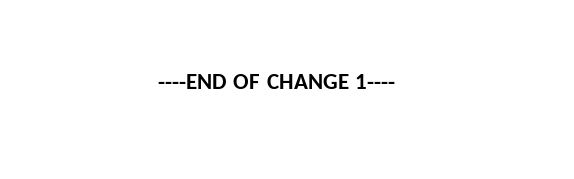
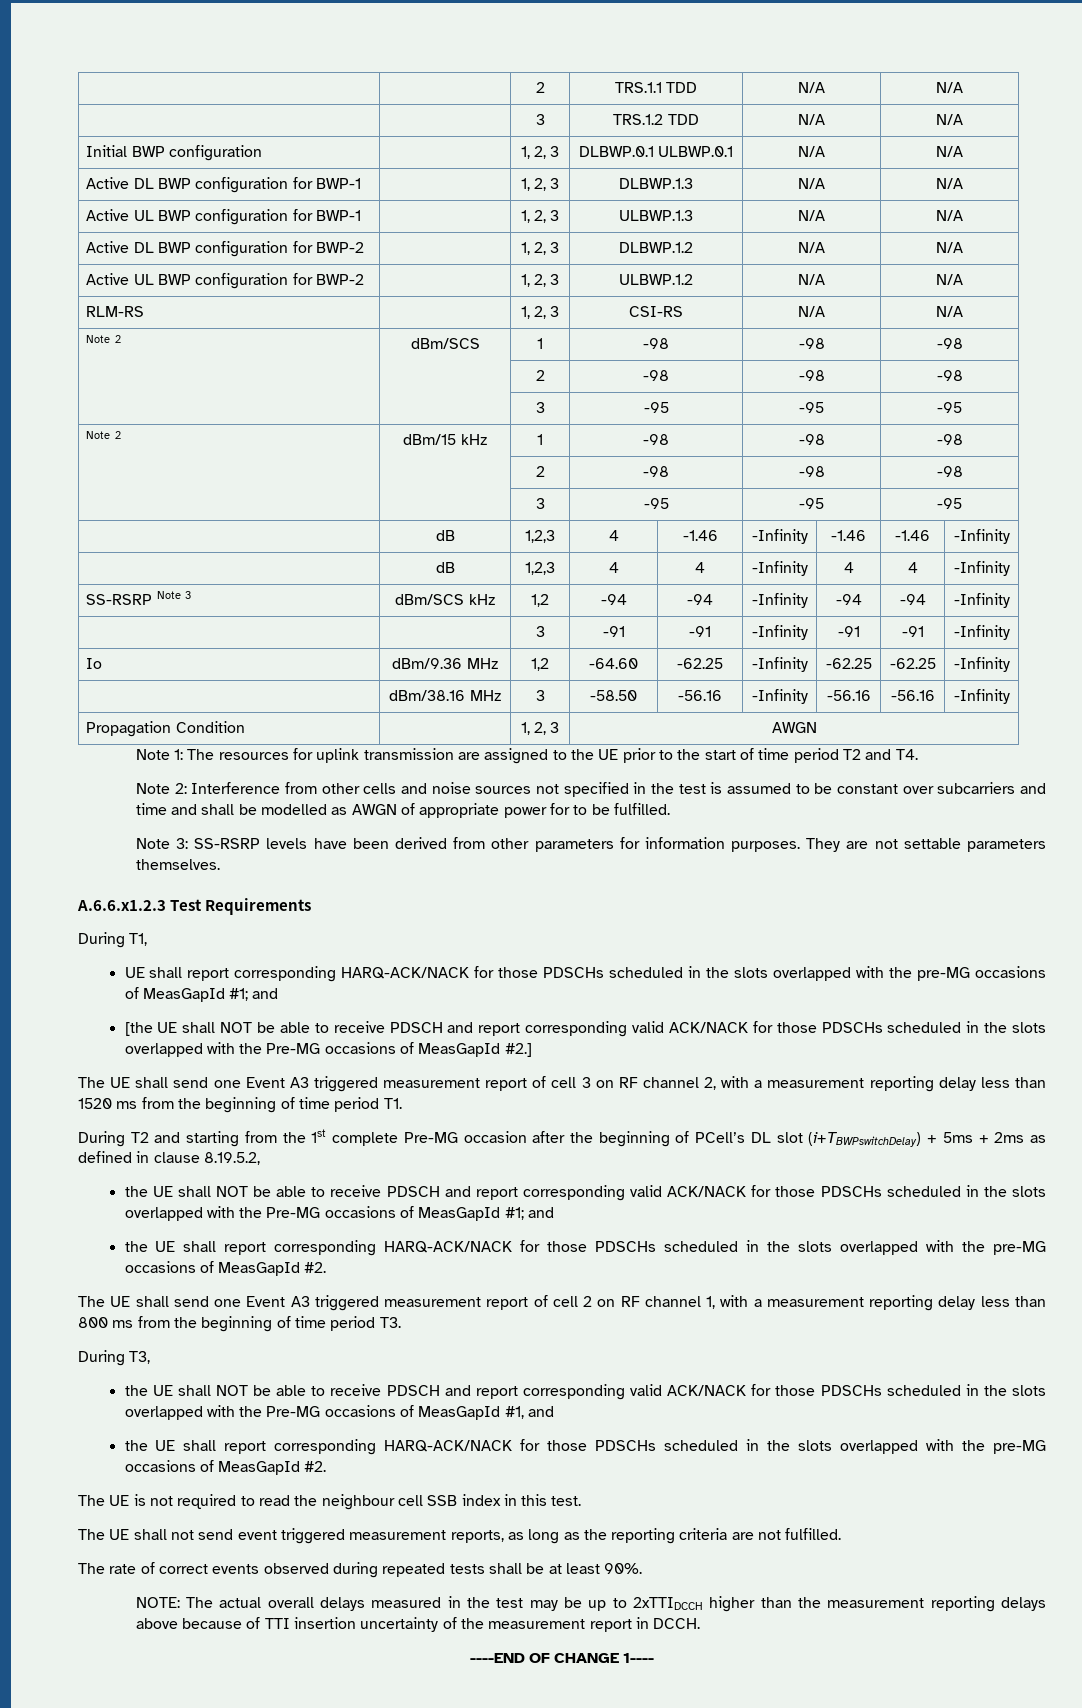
(158, 81) none -> [535,82,545,93] [614,82,698,93] [798,82,825,93] [936,82,963,93] [535,114,545,125] [613,114,699,125] [798,114,825,125] [936,114,963,125] [86,145,263,161] [520,146,560,159] [578,146,734,157] [798,146,825,157] [936,146,963,157] [86,177,362,193] [520,178,560,191] [619,178,693,189] [798,178,825,189] [936,178,963,189] [86,209,362,225] [520,210,560,223] [619,210,693,221] [798,210,825,221] [936,210,963,221] [86,241,365,257] [520,242,560,255] [619,242,693,253] [798,242,825,253] [936,242,963,253] [86,273,365,289] [520,274,560,287] [619,274,693,285] [798,274,825,285] [936,274,963,285] [86,306,145,317] [520,306,560,319] [629,306,683,317] [798,306,825,317] [936,306,963,317] [86,335,121,343] [410,338,480,349] [537,338,543,349] [643,338,669,349] [798,338,825,349] [936,338,963,349] [535,370,545,381] [643,370,669,381] [798,370,825,381] [936,370,963,381] [535,402,545,413] [643,402,669,413] [799,402,824,413] [937,402,962,413] [86,431,121,439] [403,434,487,445] [537,434,543,445] [643,434,669,445] [798,434,825,445] [936,434,963,445] [535,466,545,477] [643,466,669,477] [798,466,825,477] [936,466,963,477] [535,498,545,509] [643,498,669,509] [799,498,824,509] [937,498,962,509] [435,530,455,541] [525,530,555,543] [608,530,619,541] [682,530,718,541] [751,529,808,544] [831,530,866,541] [895,530,930,541] [953,529,1010,544] [435,562,455,573] [525,562,555,575] [608,562,619,573] [695,562,705,573] [751,561,808,576] [843,562,854,573] [907,562,918,573] [953,561,1010,576] [86,591,192,605] [395,594,495,605] [531,594,549,607] [600,594,627,605] [687,594,713,605] [751,593,808,608] [835,594,862,605] [899,594,926,605] [953,593,1010,608] [535,626,545,637] [602,626,625,637] [689,626,711,637] [751,625,808,640] [837,626,860,637] [901,626,924,637] [953,625,1010,640] [86,658,103,669] [392,658,498,669] [531,658,549,671] [589,658,638,669] [677,658,723,669] [751,657,808,672] [825,658,872,669] [889,658,936,669] [953,657,1010,672] [389,690,501,701] [535,690,545,701] [590,690,637,701] [678,690,722,701] [751,689,808,704] [826,690,871,701] [890,690,935,701] [953,689,1010,704] [86,721,245,737] [520,722,560,735] [771,722,817,733] [135,748,918,764] [135,782,1046,797] [135,803,670,818] [135,837,1047,852] [135,859,220,870] [77,898,312,915] [78,932,148,948] [124,966,1046,982] [124,987,279,1002] [124,1021,1046,1037] [124,1042,532,1057] [78,1076,1047,1092] [78,1097,402,1113] [78,1129,1047,1147] [78,1151,260,1165] [124,1185,1046,1201] [124,1206,555,1221] [124,1240,1046,1256] [124,1261,327,1276] [78,1295,1046,1311] [78,1316,401,1332] [78,1350,151,1366] [124,1384,1046,1400] [124,1405,555,1420] [124,1439,1046,1455] [124,1460,327,1475] [78,1494,582,1510] [78,1528,842,1544] [78,1562,643,1578] [135,1596,1046,1612] [135,1617,701,1632] | | 2 | TRS.1.1 TDD | N/A | N/A // | | 3 | TRS.1.2 TDD | N/A | N/A // Initial BWP configuration | | 1, 2, 3 | DLBWP.0.1 ULBWP.0.1 | N/A | N/A // Active DL BWP configuration for BWP-1 | | 1, 2, 3 | DLBWP.1.3 | N/A | N/A // Active UL BWP configuration for BWP-1 | | 1, 2, 3 | ULBWP.1.3 | N/A | N/A // Active DL BWP configuration for BWP-2 | | 1, 2, 3 | DLBWP.1.2 | N/A | N/A // Active UL BWP configuration for BWP-2 | | 1, 2, 3 | ULBWP.1.2 | N/A | N/A // RLM-RS | | 1, 2, 3 | CSI-RS | N/A | N/A // Note 2 | dBm/SCS | 1 | -98 | -98 | -98 // | | 2 | -98 | -98 | -98 // | | 3 | -95 | -95 | -95 // Note 2 | dBm/15 kHz | 1 | -98 | -98 | -98 // | | 2 | -98 | -98 | -98 // | | 3 | -95 | -95 | -95 // | dB | 1,2,3 | 4 | -1.46 | -Infinity | -1.46 | -1.46 | -Infinity // | dB | 1,2,3 | 4 | 4 | -Infinity | 4 | 4 | -Infinity // SS-RSRP Note 3 | dBm/SCS kHz | 1,2 | -94 | -94 | -Infinity | -94 | -94 | -Infinity // | | 3 | -91 | -91 | -Infinity | -91 | -91 | -Infinity // Io | dBm/9.36 MHz | 1,2 | -64.60 | -62.25 | -Infinity | -62.25 | -62.25 | -Infinity // | dBm/38.16 MHz | 3 | -58.50 | -56.16 | -Infinity | -56.16 | -56.16 | -Infinity // Propagation Condition | | 1, 2, 3 | AWGN // Note 1: The resources for uplink transmission are assigned to the UE prior to the start of time period T2 and T4. // Note 2: Interference from other cells and noise sources not specified in the test is assumed to be constant over subcarriers and time and shall be modelled as AWGN of appropriate power for to be fulfilled. // Note 3: SS-RSRP levels have been derived from other parameters for information purposes. They are not settable parameters themselves. // A.6.6.x1.2.3 Test Requirements // During T1, // UE shall report corresponding HARQ-ACK/NACK for those PDSCHs scheduled in the slots overlapped with the pre-MG occasions of MeasGapId #1; and // [the UE shall NOT be able to receive PDSCH and report corresponding valid ACK/NACK for those PDSCHs scheduled in the slots overlapped with the Pre-MG occasions of MeasGapId #2.] // The UE shall send one Event A3 triggered measurement report of cell 3 on RF channel 2, with a measurement reporting delay less than 1520 ms from the beginning of time period T1. // During T2 and starting from the 1st complete Pre-MG occasion after the beginning of PCell’s DL slot (i+TBWPswitchDelay) + 5ms + 2ms as defined in clause 8.19.5.2, // the UE shall NOT be able to receive PDSCH and report corresponding valid ACK/NACK for those PDSCHs scheduled in the slots overlapped with the Pre-MG occasions of MeasGapId #1; and // the UE shall report corresponding HARQ-ACK/NACK for those PDSCHs scheduled in the slots overlapped with the pre-MG occasions of MeasGapId #2. // The UE shall send one Event A3 triggered measurement report of cell 2 on RF channel 1, with a measurement reporting delay less than 800 ms from the beginning of time period T3. // During T3, // the UE shall NOT be able to receive PDSCH and report corresponding valid ACK/NACK for those PDSCHs scheduled in the slots overlapped with the Pre-MG occasions of MeasGapId #1, and // the UE shall report corresponding HARQ-ACK/NACK for those PDSCHs scheduled in the slots overlapped with the pre-MG occasions of MeasGapId #2. // The UE is not required to read the neighbour cell SSB index in this test. // The UE shall not send event triggered measurement reports, as long as the reporting criteria are not fulfilled. // The rate of correct events observed during repeated tests shall be at least 90%. // NOTE: The actual overall delays measured in the test may be up to 2xTTIDCCH higher than the measurement reporting delays above because of TTI insertion uncertainty of the measurement report in DCCH. //

